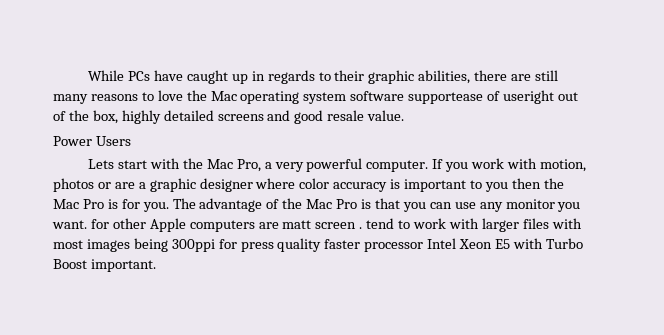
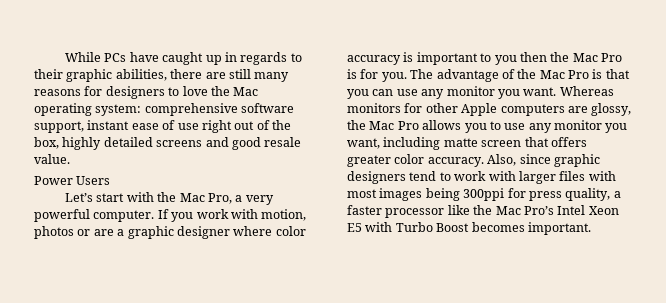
(138, 97) none -> [84,86,165,99] for designers
[303,90,555,104] system software supportease of useright -> [95,103,295,116] [34,120,232,133] system: comprehensive software support, instant ease of use right
[88,159,115,169] Lets -> [65,193,94,202] Let’s
(87, 224) none -> [559,86,614,96] [347,103,401,113] Whereas monitors
[282,220,363,229] matt screen . -> [591,103,632,116] [347,120,628,133] [347,137,587,150] [347,154,600,167] [347,171,406,184] glossy, the Mac Pro allows you to use any monitor you want, including matte screen that offers greater color accuracy. Also, since graphic designers
[277,238,424,252] quality faster processor -> [565,188,621,201] [347,205,554,218] quality, a faster processor like the Mac Pro’s
(87, 264) none -> [471,222,525,232] becomes

